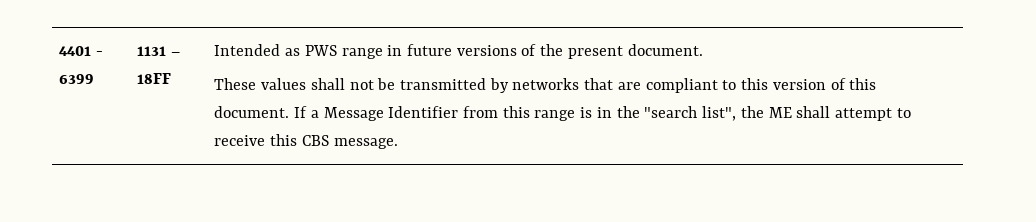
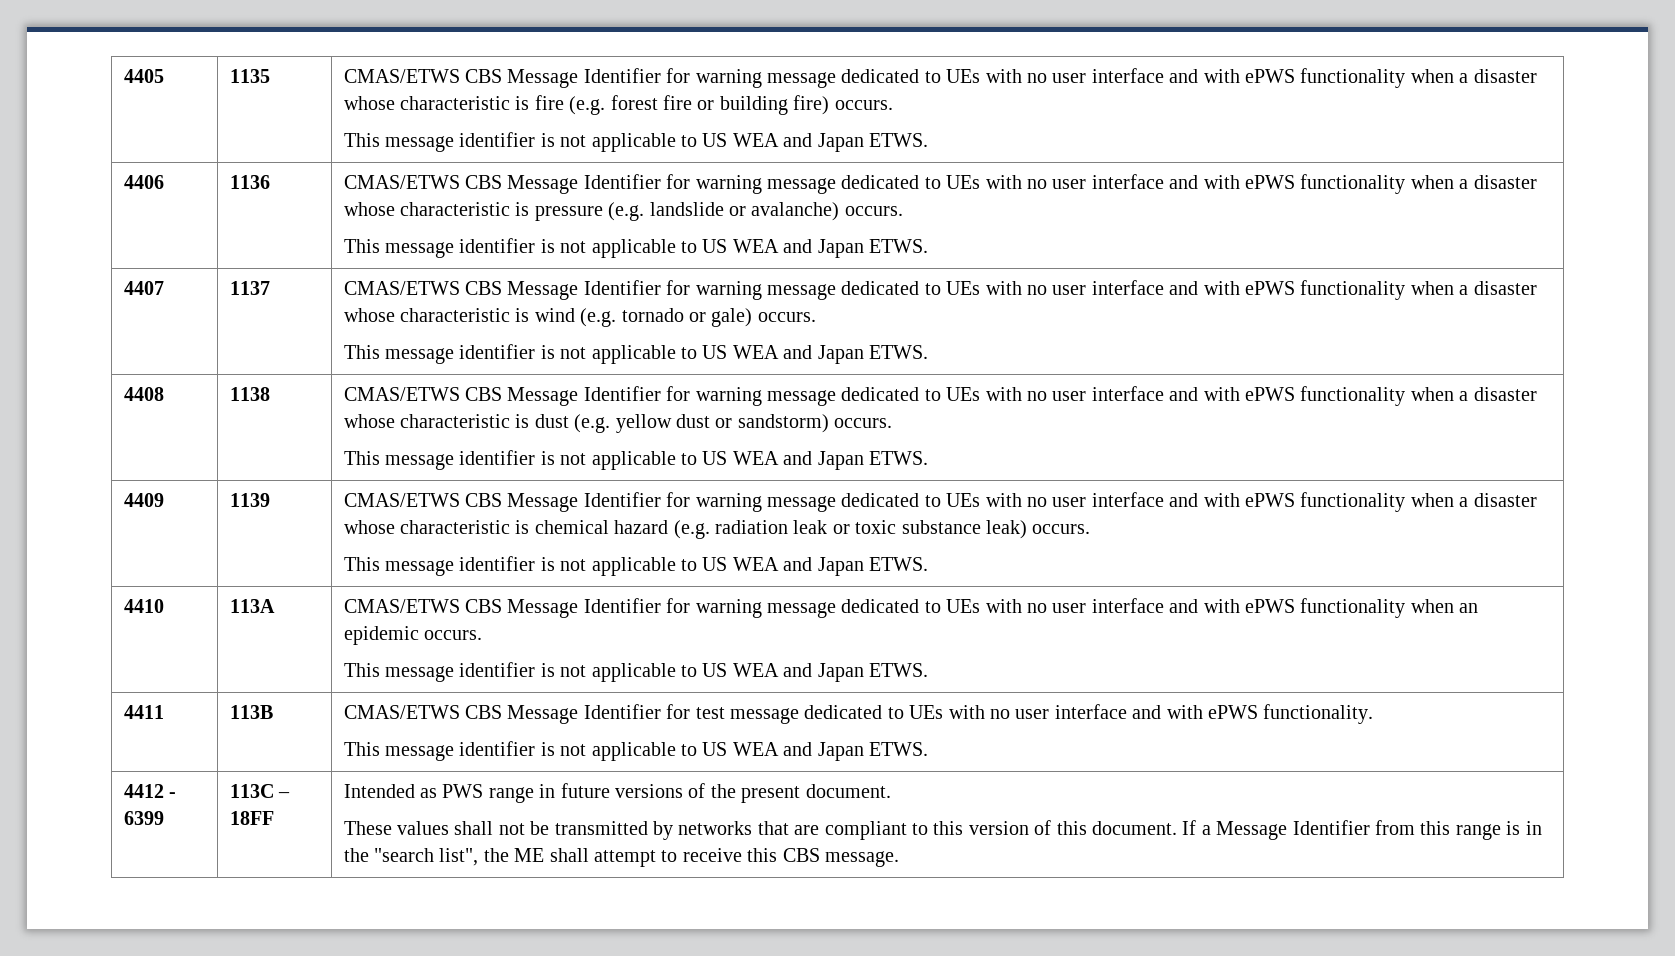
[59,46,92,56] 4401 -> [123,69,164,83] [229,69,270,83] [343,68,1537,88] [343,95,893,115] [343,132,929,152] [123,175,164,189] [229,175,270,189] [343,174,1537,194] [343,202,903,221] [343,238,929,258] [123,281,164,295] [229,281,270,295] [343,280,1537,300] [343,308,816,327] [343,344,929,364] [123,387,164,401] [229,387,270,401] [343,386,1537,406] [343,414,893,433] [343,450,929,470] [123,493,164,507] [229,493,270,507] [343,492,1537,512] [343,520,1091,539] [343,556,929,576] [123,599,164,613] [229,599,275,613] [343,598,1479,618] [343,626,483,645] [343,662,929,682] [123,705,164,719] [229,705,273,719] [343,704,1374,724] [343,741,929,761] [123,784,164,798] 4405 | 1135 | CMAS/ETWS CBS Message Identifier for warning message dedicated to UEs with no user interface and with ePWS functionality when a disaster whose characteristic is fire (e.g. forest fire or building fire) occurs. // This message identifier is not applicable to US WEA and Japan ETWS. // 4406 | 1136 | CMAS/ETWS CBS Message Identifier for warning message dedicated to UEs with no user interface and with ePWS functionality when a disaster whose characteristic is pressure (e.g. landslide or avalanche) occurs. // This message identifier is not applicable to US WEA and Japan ETWS. // 4407 | 1137 | CMAS/ETWS CBS Message Identifier for warning message dedicated to UEs with no user interface and with ePWS functionality when a disaster whose characteristic is wind (e.g. tornado or gale) occurs. // This message identifier is not applicable to US WEA and Japan ETWS. // 4408 | 1138 | CMAS/ETWS CBS Message Identifier for warning message dedicated to UEs with no user interface and with ePWS functionality when a disaster whose characteristic is dust (e.g. yellow dust or sandstorm) occurs. // This message identifier is not applicable to US WEA and Japan ETWS. // 4409 | 1139 | CMAS/ETWS CBS Message Identifier for warning message dedicated to UEs with no user interface and with ePWS functionality when a disaster whose characteristic is chemical hazard (e.g. radiation leak or toxic substance leak) occurs. // This message identifier is not applicable to US WEA and Japan ETWS. // 4410 | 113A | CMAS/ETWS CBS Message Identifier for warning message dedicated to UEs with no user interface and with ePWS functionality when an epidemic occurs. // This message identifier is not applicable to US WEA and Japan ETWS. // 4411 | 113B | CMAS/ETWS CBS Message Identifier for test message dedicated to UEs with no user interface and with ePWS functionality. // This message identifier is not applicable to US WEA and Japan ETWS. // 4412
[137,46,167,56] 1131 -> [229,784,274,798] 113C

